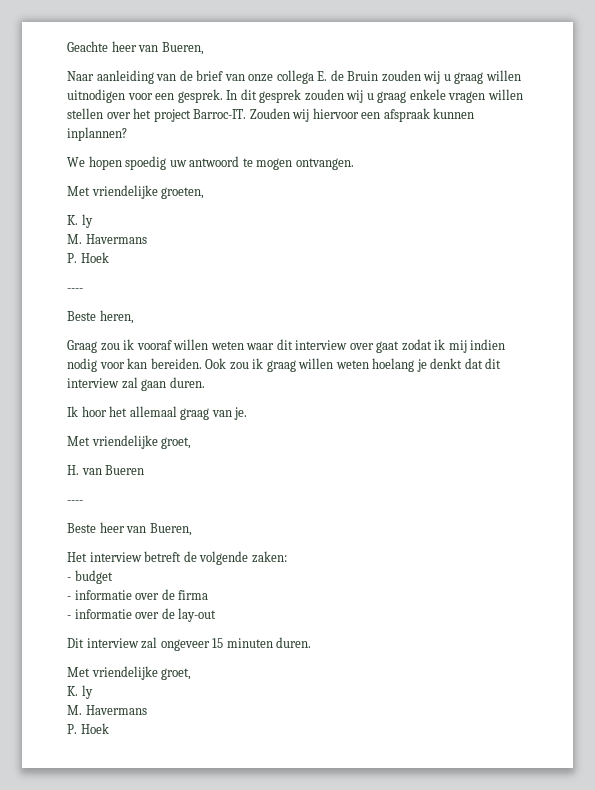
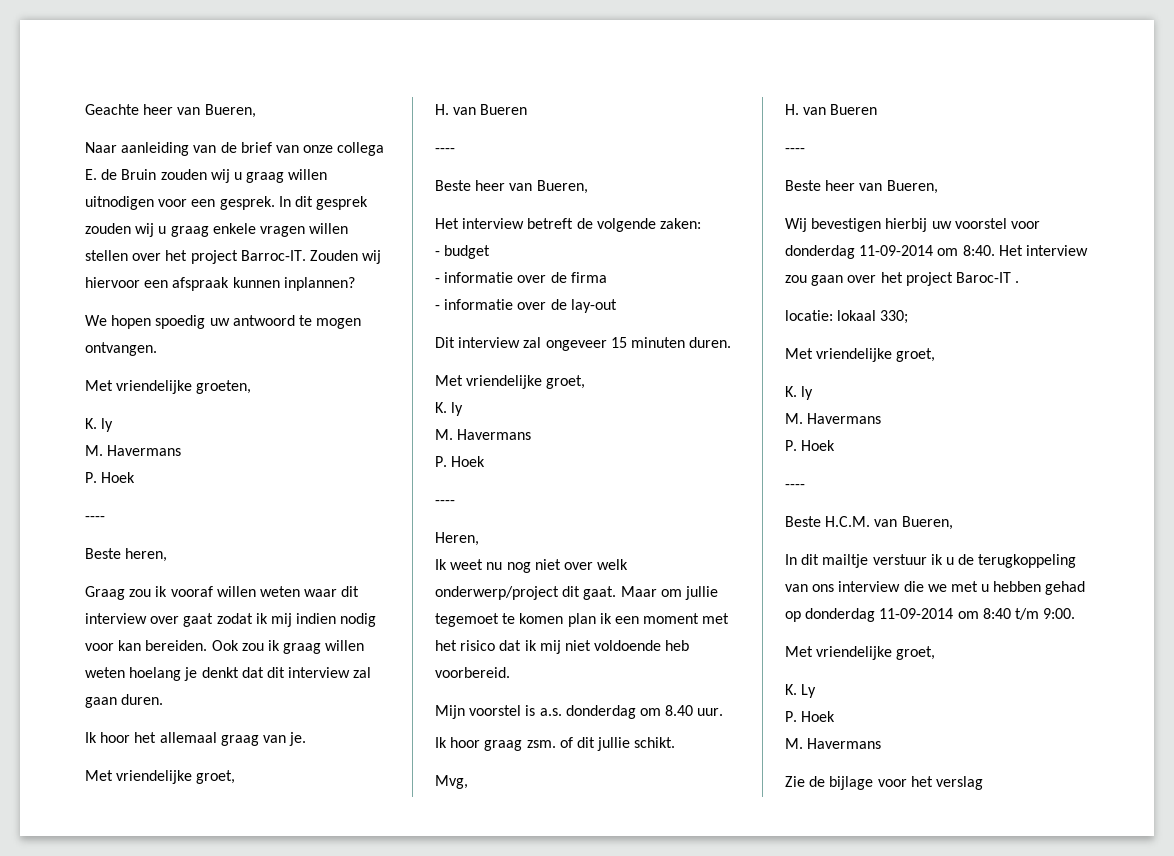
(109, 728) none -> [435,500,455,505] [435,532,479,546] [435,559,629,573] [435,586,718,600] [435,613,730,627] [435,640,690,654] [435,667,510,678] [435,705,724,719] [435,737,676,751] [435,775,468,789] [785,104,878,115] [785,148,805,153] [785,180,938,194] [785,218,1040,232] [785,245,1088,259] [785,272,1020,286] [785,310,909,324] [785,348,936,362] [785,386,814,400] [785,413,882,424] [785,440,836,451] [785,484,805,489] [785,516,953,530] [785,554,1077,568] [785,581,1086,595] [785,608,1076,622] [785,646,936,660] [785,684,817,698] [785,711,836,722] [785,738,882,749] [785,776,983,790] // ---- // Heren, // Ik weet nu nog niet over welk onderwerp/project dit gaat. Maar om jullie tegemoet te komen plan ik een moment met het risico dat ik mij niet voldoende heb voorbereid. // Mijn voorstel is a.s. donderdag om 8.40 uur. // Ik hoor graag zsm. of dit jullie schikt. // Mvg, // H. van Bueren // ---- // Beste heer van Bueren, // Wij bevestigen hierbij uw voorstel voor donderdag 11-09-2014 om 8:40. Het interview zou gaan over het project Baroc-IT . // locatie: lokaal 330; // Met vriendelijke groet, // K. ly // M. Havermans // P. Hoek // ---- // Beste H.C.M. van Bueren, // In dit mailtje verstuur ik u de terugkoppeling van ons interview die we met u hebben gehad op donderdag 11-09-2014 om 8:40 t/m 9:00. // Met vriendelijke groet, // K. Ly // P. Hoek // M. Havermans // Zie de bijlage voor het verslag

